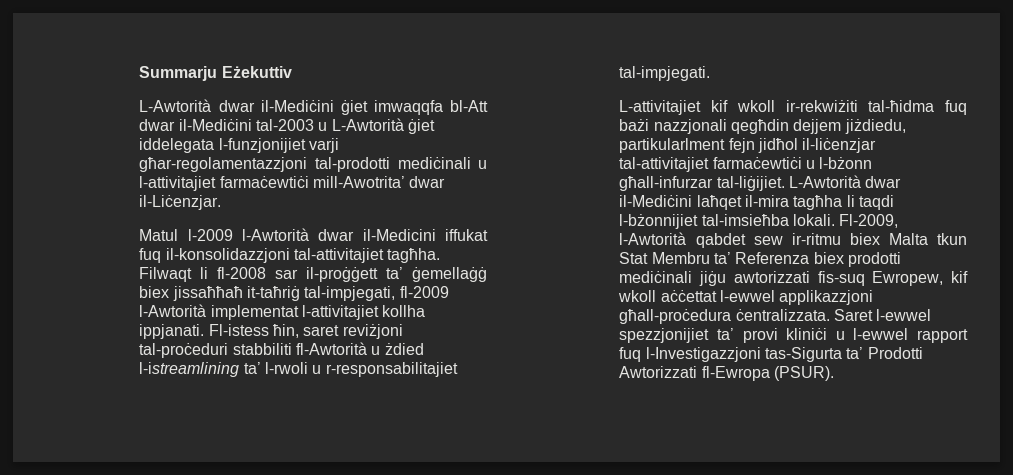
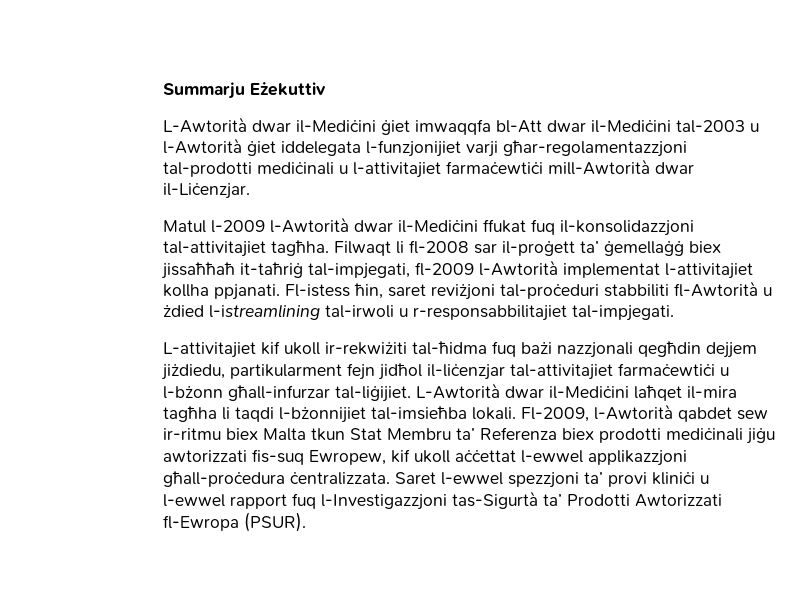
[331,118,404,131] L-Awtorità -> [163,138,243,154] l-Awtorità
[313,176,406,188] mill-Awotrita’ -> [548,159,651,175] mill-Awtorità
[362,229,489,241] il-Medicini iffukat -> [398,219,527,233] il-Mediċini ffukat
[306,267,379,282] il-proġġett -> [502,241,576,256] il-proġett
[139,324,205,339] ippjanati. -> [214,284,281,300] ppjanati.
[243,362,458,377] ta’ l-rwoli u r-responsabilitajiet -> [325,305,568,321] tal-irwoli u r-responsabbilitajiet
[736,100,775,112] wkoll -> [284,342,321,355] ukoll
[619,138,726,153] partikularlment -> [230,364,343,379] partikularment
[618,290,657,302] wkoll -> [414,450,451,463] ukoll
[619,328,710,343] spezzjonijiet -> [508,472,580,488] spezzjoni
[765,347,843,362] tas-Sigurta -> [452,491,539,509] tas-Sigurtà

